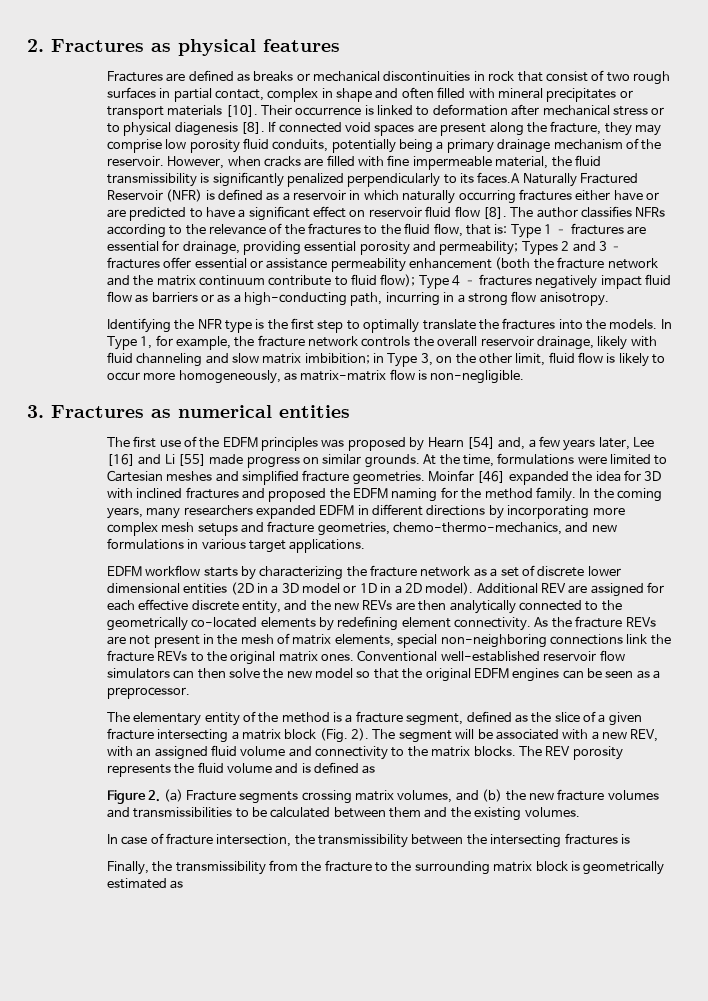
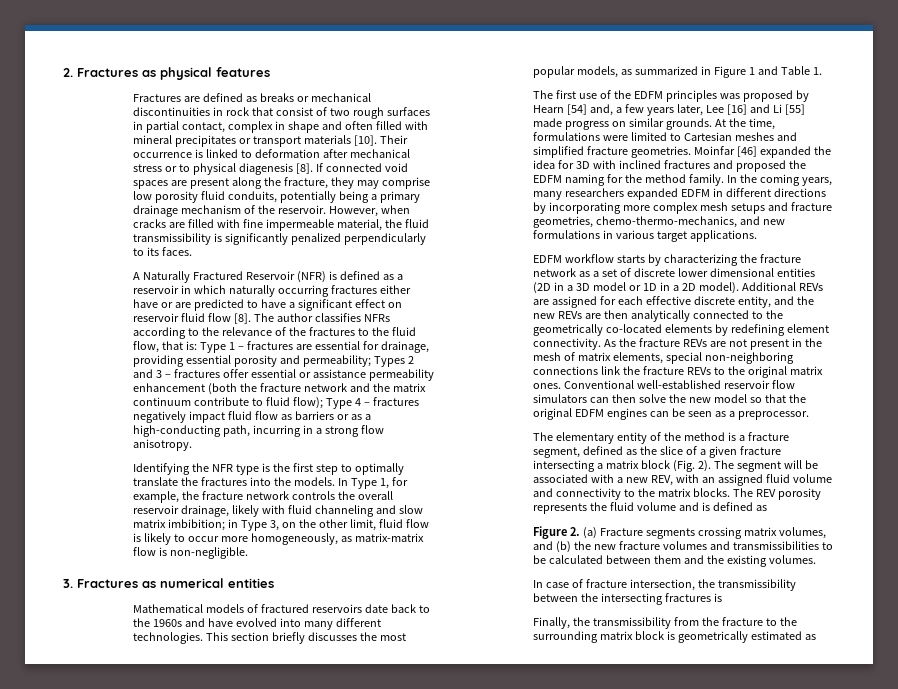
[477,172,521,184] faces.A -> [162,247,193,256] [133,272,141,280] faces. // A
(350, 411) none -> [133,604,431,613] [133,618,382,630] [133,632,407,644] [533,66,823,78] // Mathematical models of fractured reservoirs date back to the 1960s and have evolved into many different technologies. This section briefly discusses the most popular models, as summarized in Figure 1 and Table 1.
[541,583,567,593] REV -> [799,283,824,291] REVs

